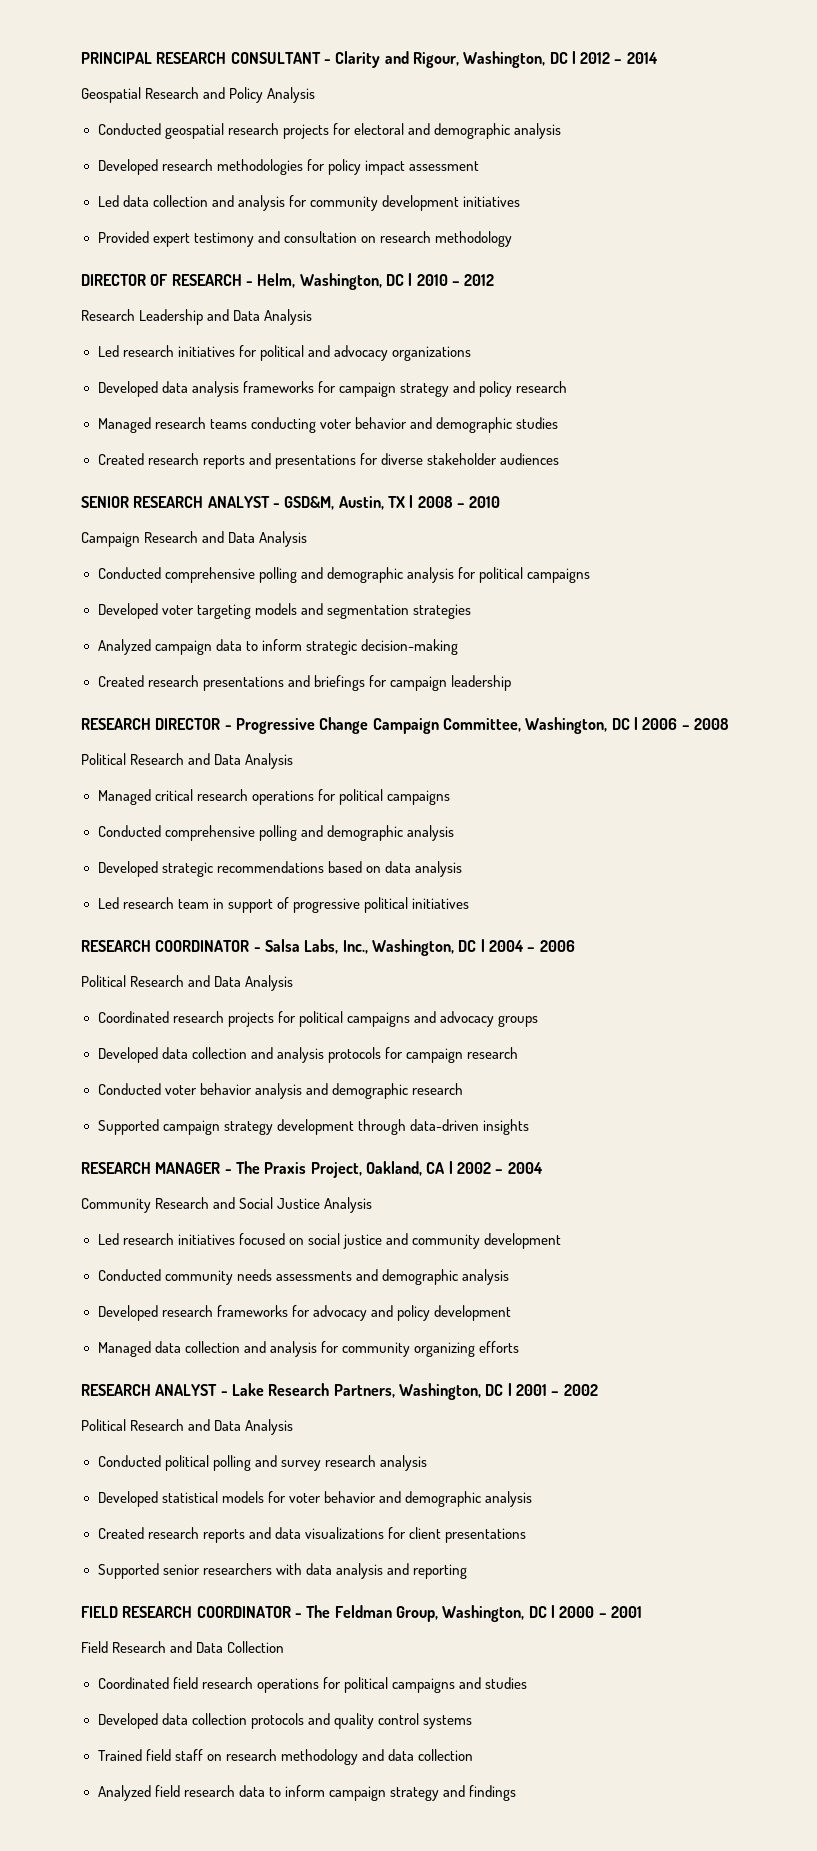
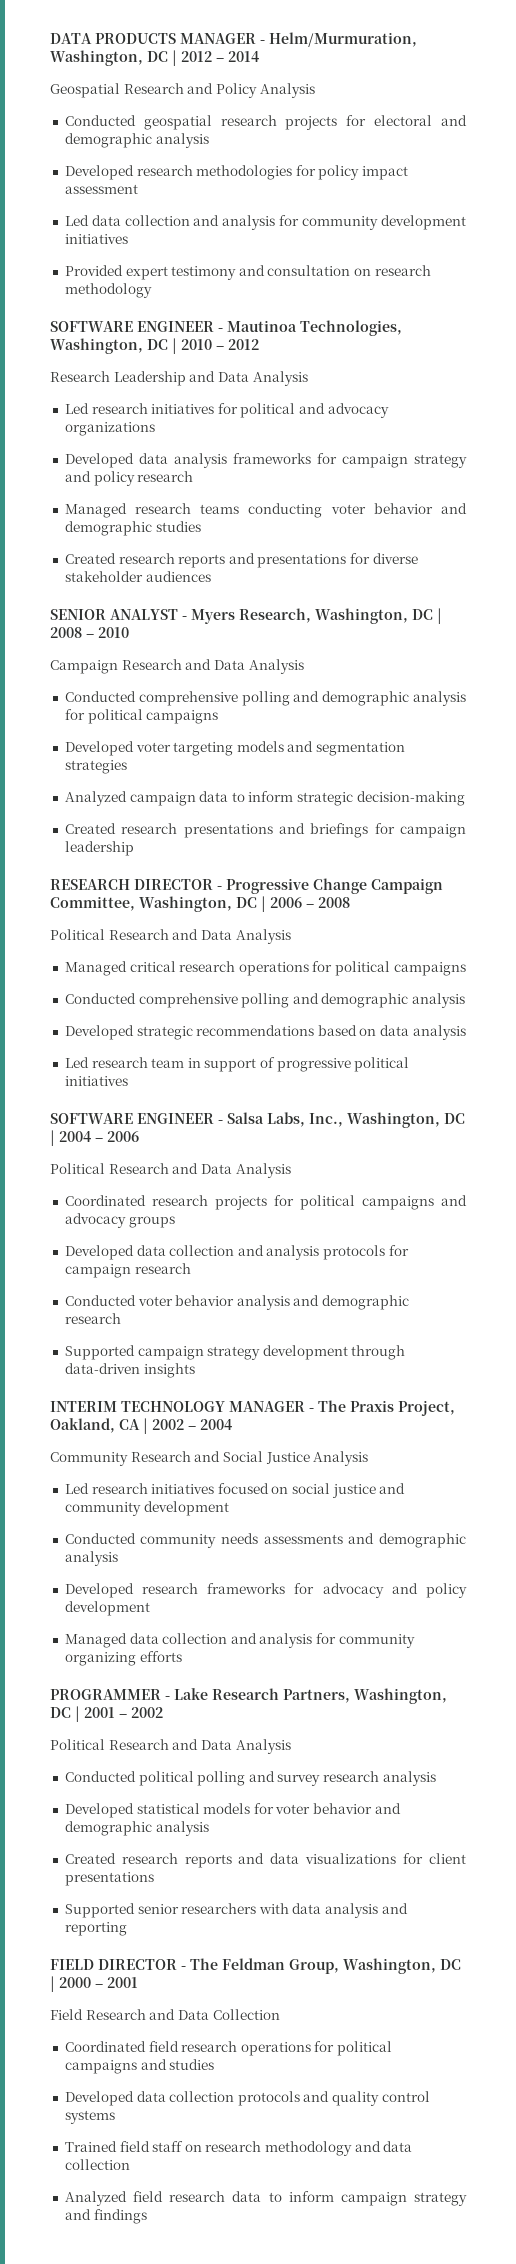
[81,51,459,68] PRINCIPAL RESEARCH CONSULTANT - Clarity and Rigour, -> [50,32,417,47] DATA PRODUCTS MANAGER - Helm/Murmuration,
[81,273,296,288] DIRECTOR OF RESEARCH - Helm, -> [50,320,402,336] SOFTWARE ENGINEER - Mautinoa Technologies,
[133,496,405,510] RESEARCH ANALYST - GSD&M, Austin, TX -> [110,608,433,624] ANALYST - Myers Research, Washington, DC
[81,940,250,952] RESEARCH COORDINATOR -> [50,1113,214,1124] SOFTWARE ENGINEER
[81,1162,151,1174] RESEARCH -> [50,1401,225,1412] INTERIM TECHNOLOGY
[81,1384,218,1396] RESEARCH ANALYST -> [50,1689,161,1700] PROGRAMMER
[122,1606,291,1618] RESEARCH COORDINATOR -> [98,1959,177,1970] DIRECTOR

